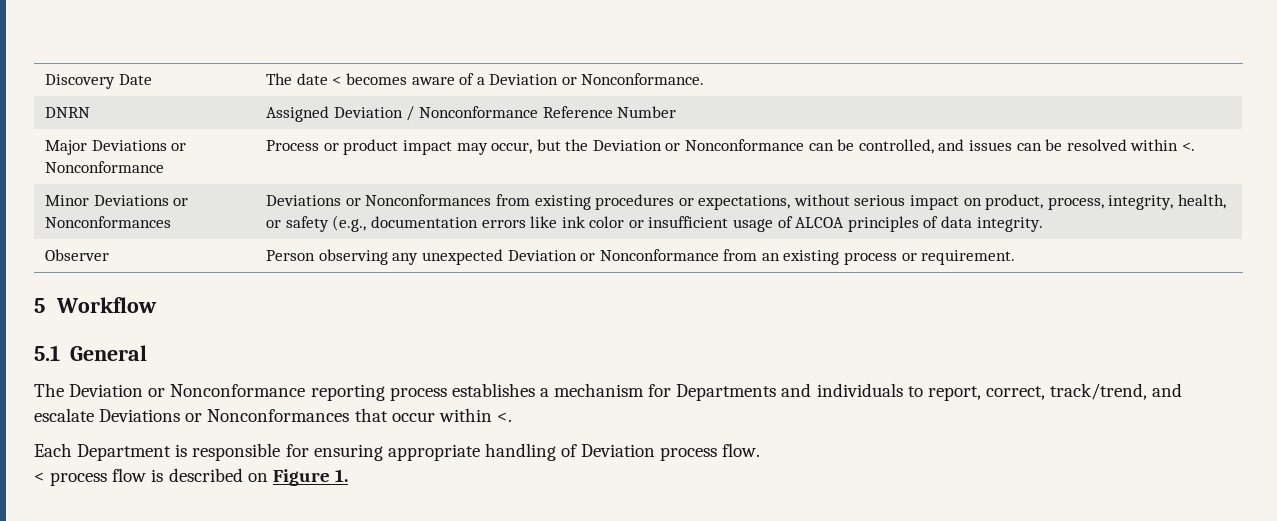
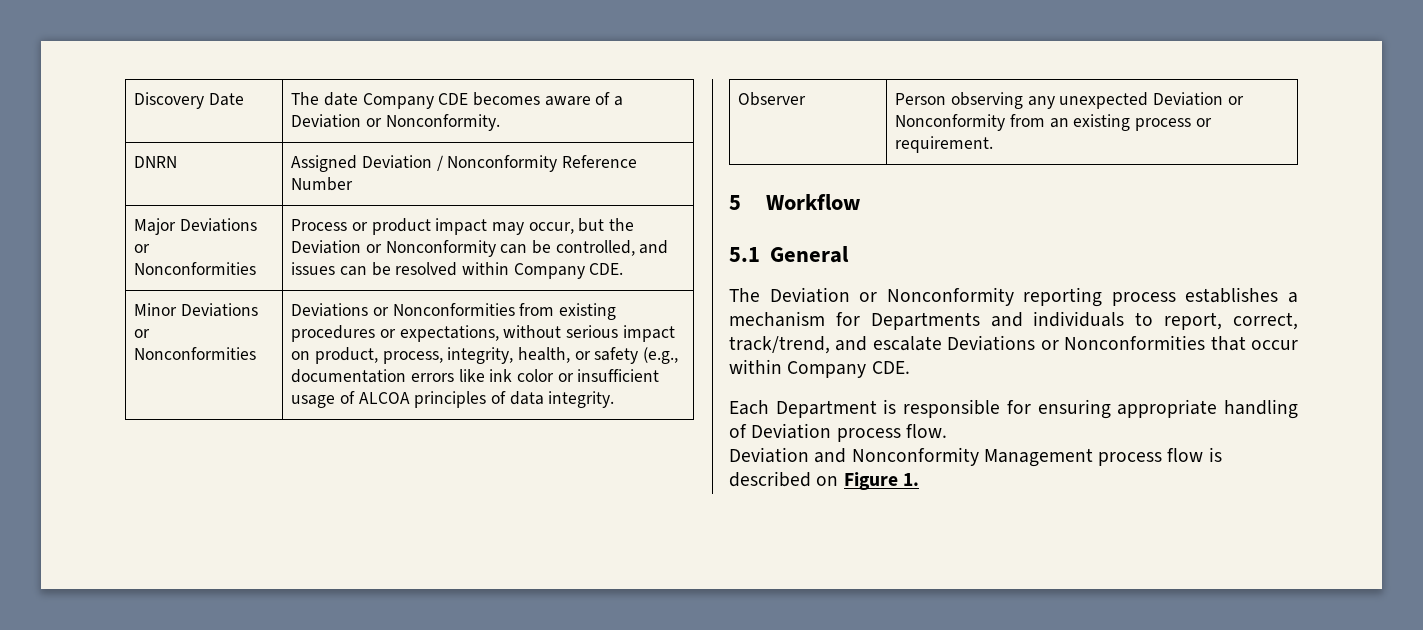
[332,76,342,85] < -> [362,93,469,109] Company CDE
[581,73,705,85] Nonconformance. -> [385,114,500,131] Nonconformity.
[418,106,538,118] Nonconformance -> [447,155,558,172] Nonconformity
[45,161,165,173] Nonconformance -> [134,262,257,275] Nonconformities
[685,139,805,151] Nonconformance -> [385,240,496,257] Nonconformity
[1181,142,1195,151] <. -> [513,263,624,279] Company CDE.
[45,216,172,228] [266,194,492,206] Nonconformances | Deviations or Nonconformances -> [134,347,257,360] [291,303,515,317] Nonconformities | Deviations or Nonconformities
[599,249,719,261] Nonconformance -> [895,114,1006,131] Nonconformity
[170,384,306,397] Nonconformance -> [886,287,1014,306] Nonconformity
[207,409,350,422] Nonconformances -> [1064,335,1206,350] Nonconformities
[496,412,512,422] <. -> [787,361,910,378] Company CDE.
[34,472,45,482] < -> [729,447,1093,467] Deviation and Nonconformity Management

